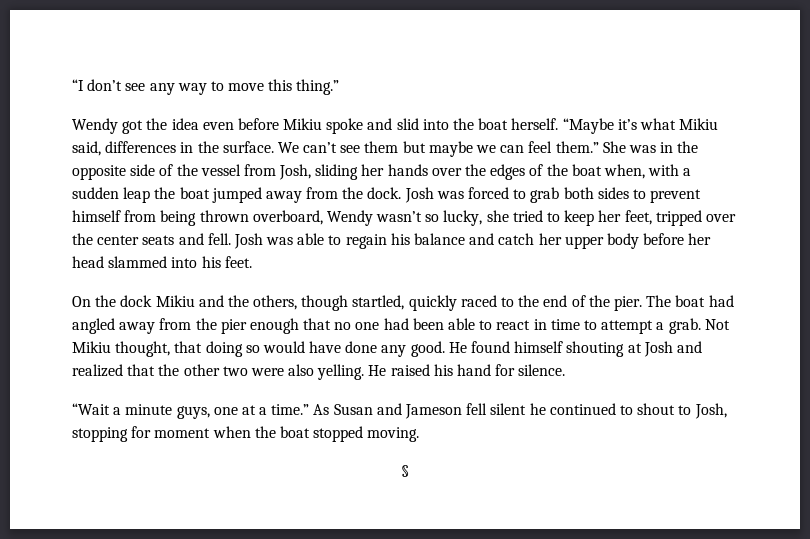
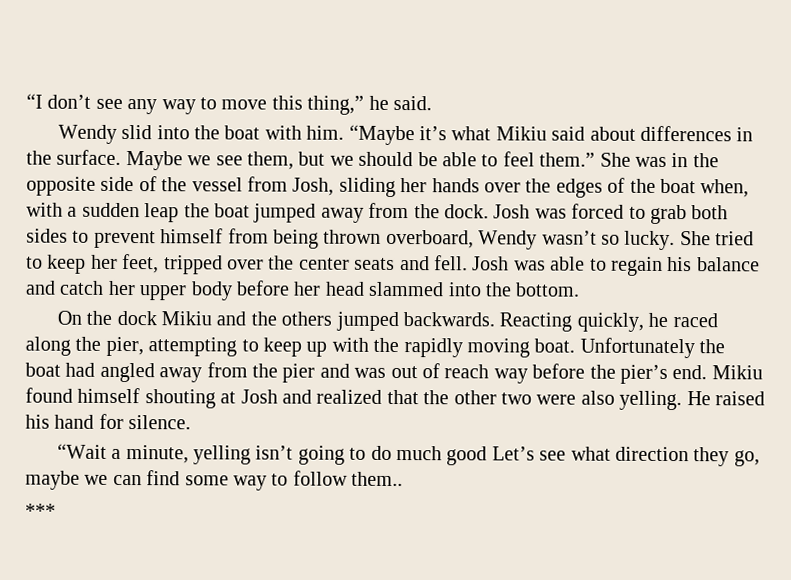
[296,79,340,95] [72,118,393,134] thing.” // Wendy got the idea even before Mikiu spoke and -> [307,95,432,115] [57,124,117,144] thing,” he said. // Wendy
[511,118,559,130] herself. -> [264,125,345,140] with him.
[72,141,101,156] said, -> [551,126,636,141] said about
[277,141,525,157] We can’t see them but maybe we can -> [125,151,499,171] Maybe we see them, but we should be able to
[443,210,509,226] lucky, she -> [624,230,711,251] lucky. She
[201,256,252,268] his feet. -> [484,282,581,297] the bottom.
[253,295,672,311] others, though startled, quickly raced to the end of the pier. The -> [281,311,718,332] [25,336,726,359] others jumped backwards. Reacting quickly, he raced along the pier, attempting to keep up with the rapidly moving boat. Unfortunately the
[249,318,730,334] [72,341,467,357] enough that no one had been able to react in time to attempt a grab. Not Mikiu thought, that doing so would have done any good. He -> [319,363,763,384] and was out of reach way before the pier’s end. Mikiu
[125,403,727,419] [72,426,420,442] [401,465,409,477] minute guys, one at a time.” As Susan and Jameson fell silent he continued to shout to Josh, stopping for moment when the boat stopped moving. // § -> [125,445,760,467] [25,470,404,491] [25,503,56,518] minute, yelling isn’t going to do much good Let’s see what direction they go, maybe we can find some way to follow them.. // ***

